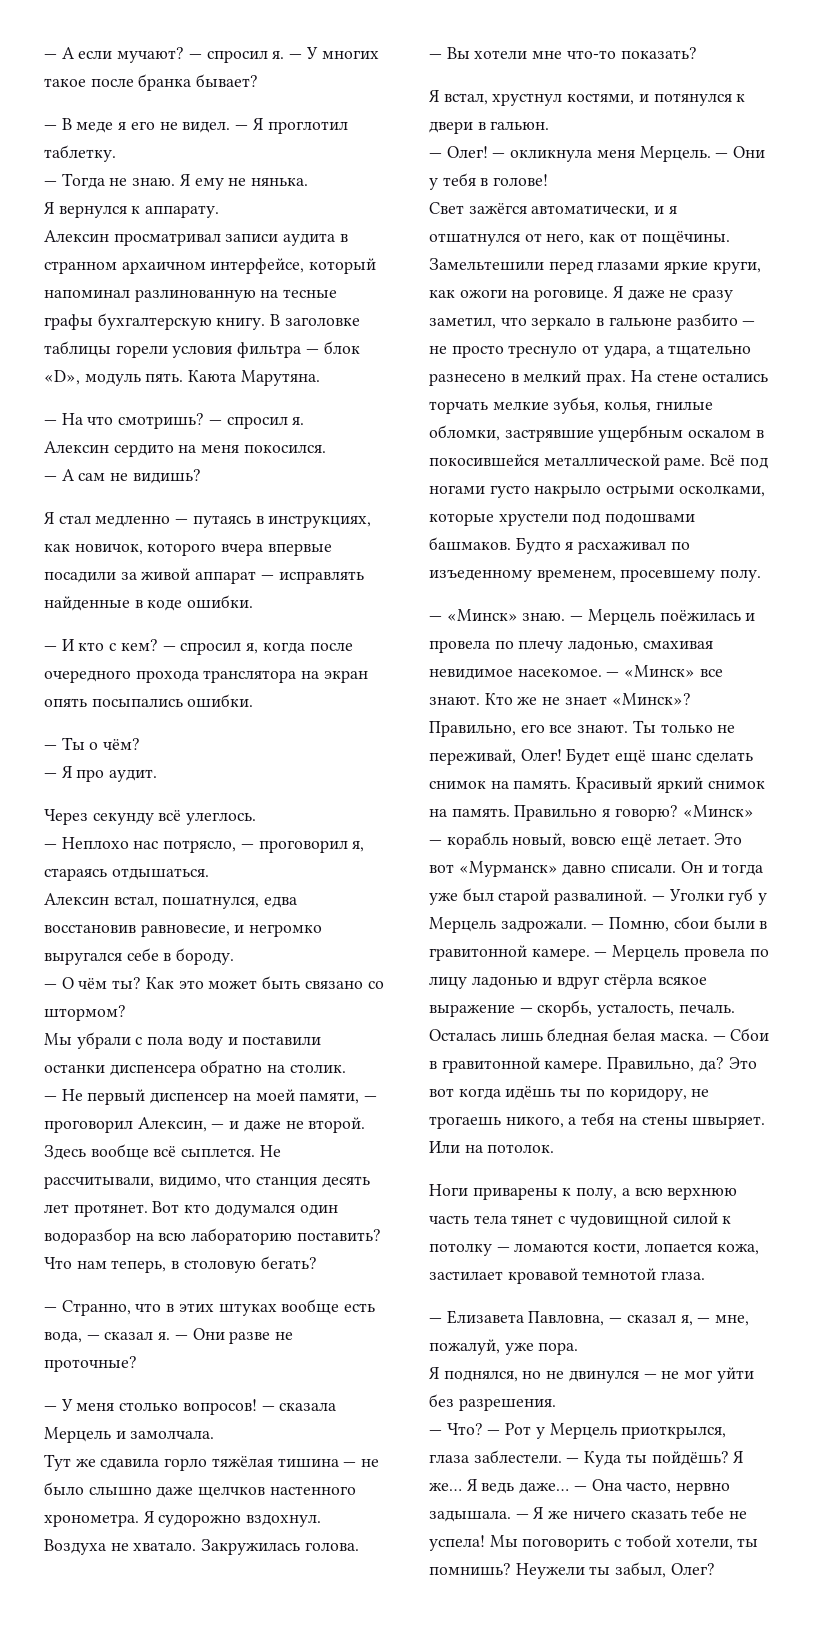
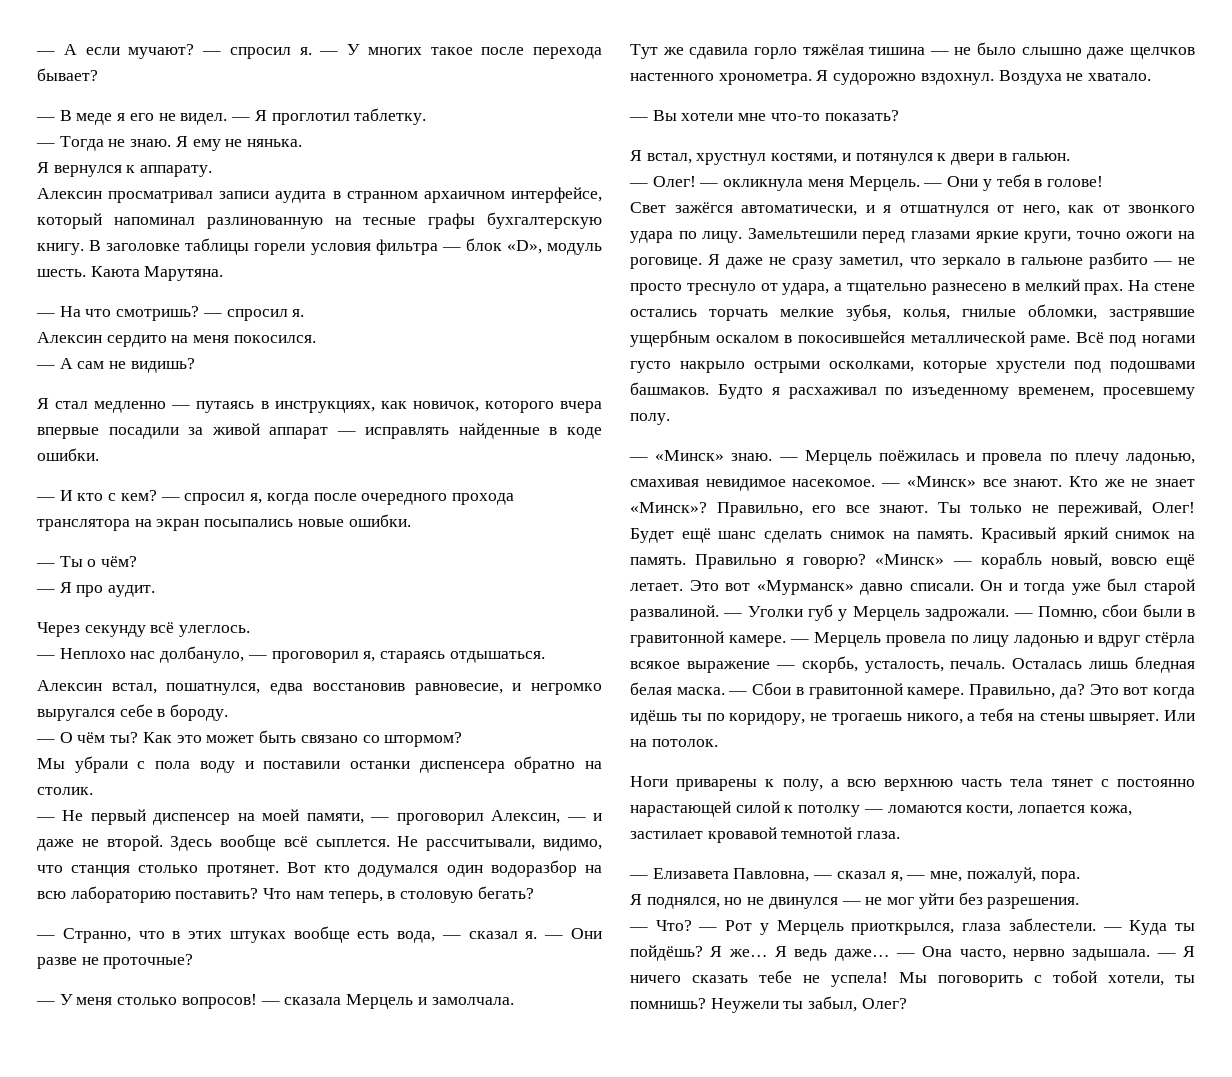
[138,74,192,91] бранка -> [533,47,602,59] перехода
[145,373,184,382] пять. -> [37,269,86,277] шесть.
[44,698,183,707] опять посыпались -> [204,519,344,527] посыпались новые
[163,840,237,853] потрясло, -> [160,646,245,663] долбануло,
[321,1176,370,1188] [44,1204,69,1213] десять лет -> [138,865,199,873] столько
[201,1539,359,1555] Закружилась голова. -> (1152, 77) none
[641,231,730,245] пощёчины. -> [1128,205,1195,213] [630,231,743,243] звонкого удара по лицу.
[429,290,455,298] как -> [1076,231,1121,239] точно
[569,1212,668,1228] чудовищной -> [1117,779,1195,787] [630,801,731,817] постоянно нарастающей
[504,1343,534,1355] уже -> (1036, 875) none
[548,1511,569,1519] же -> (1195, 951) none

